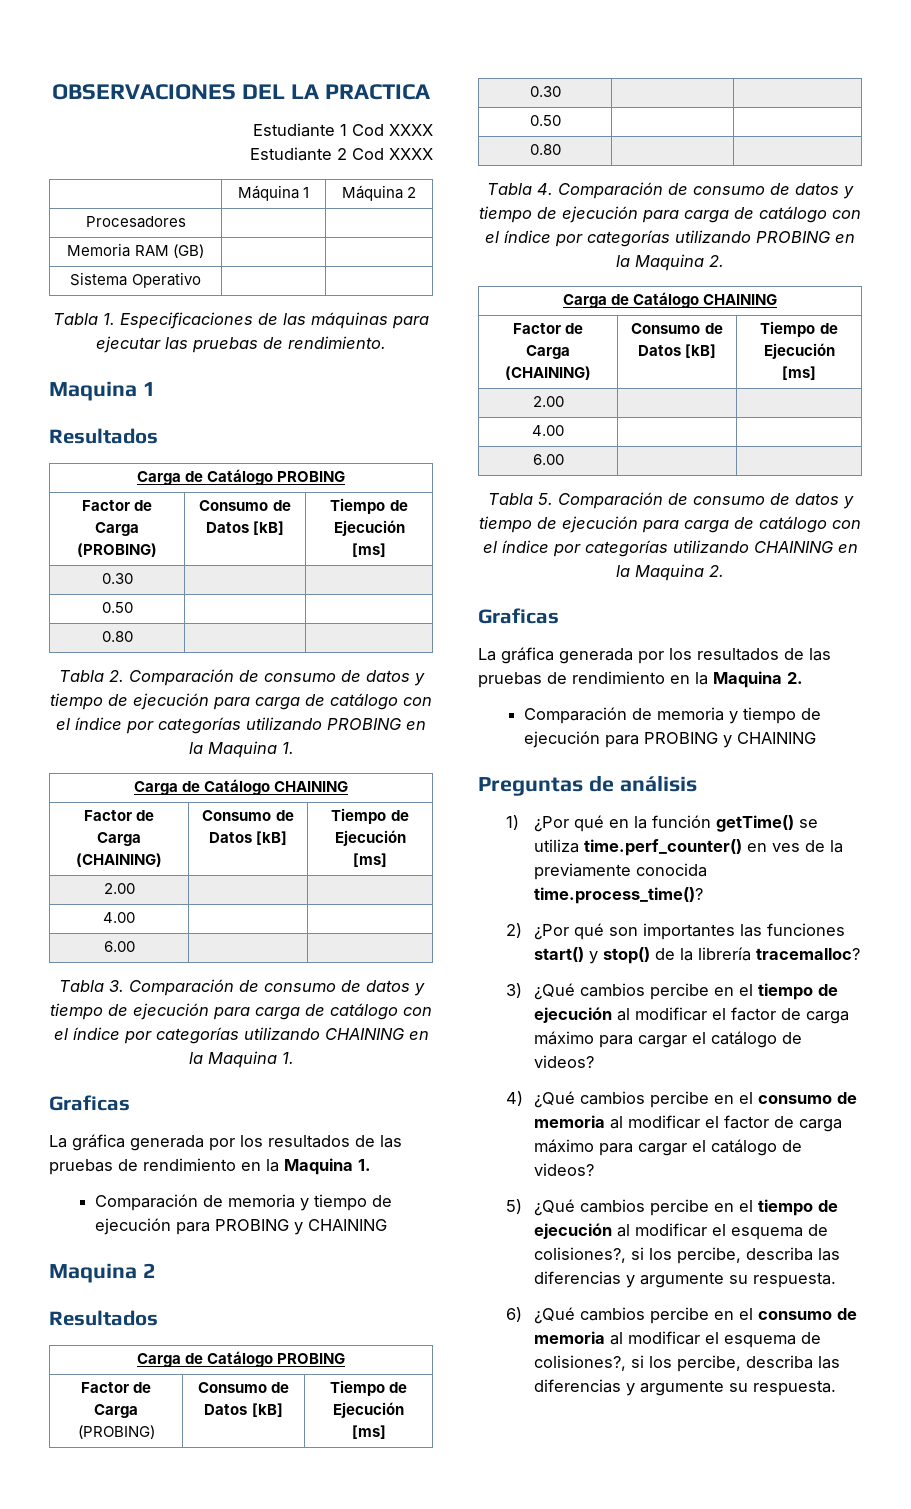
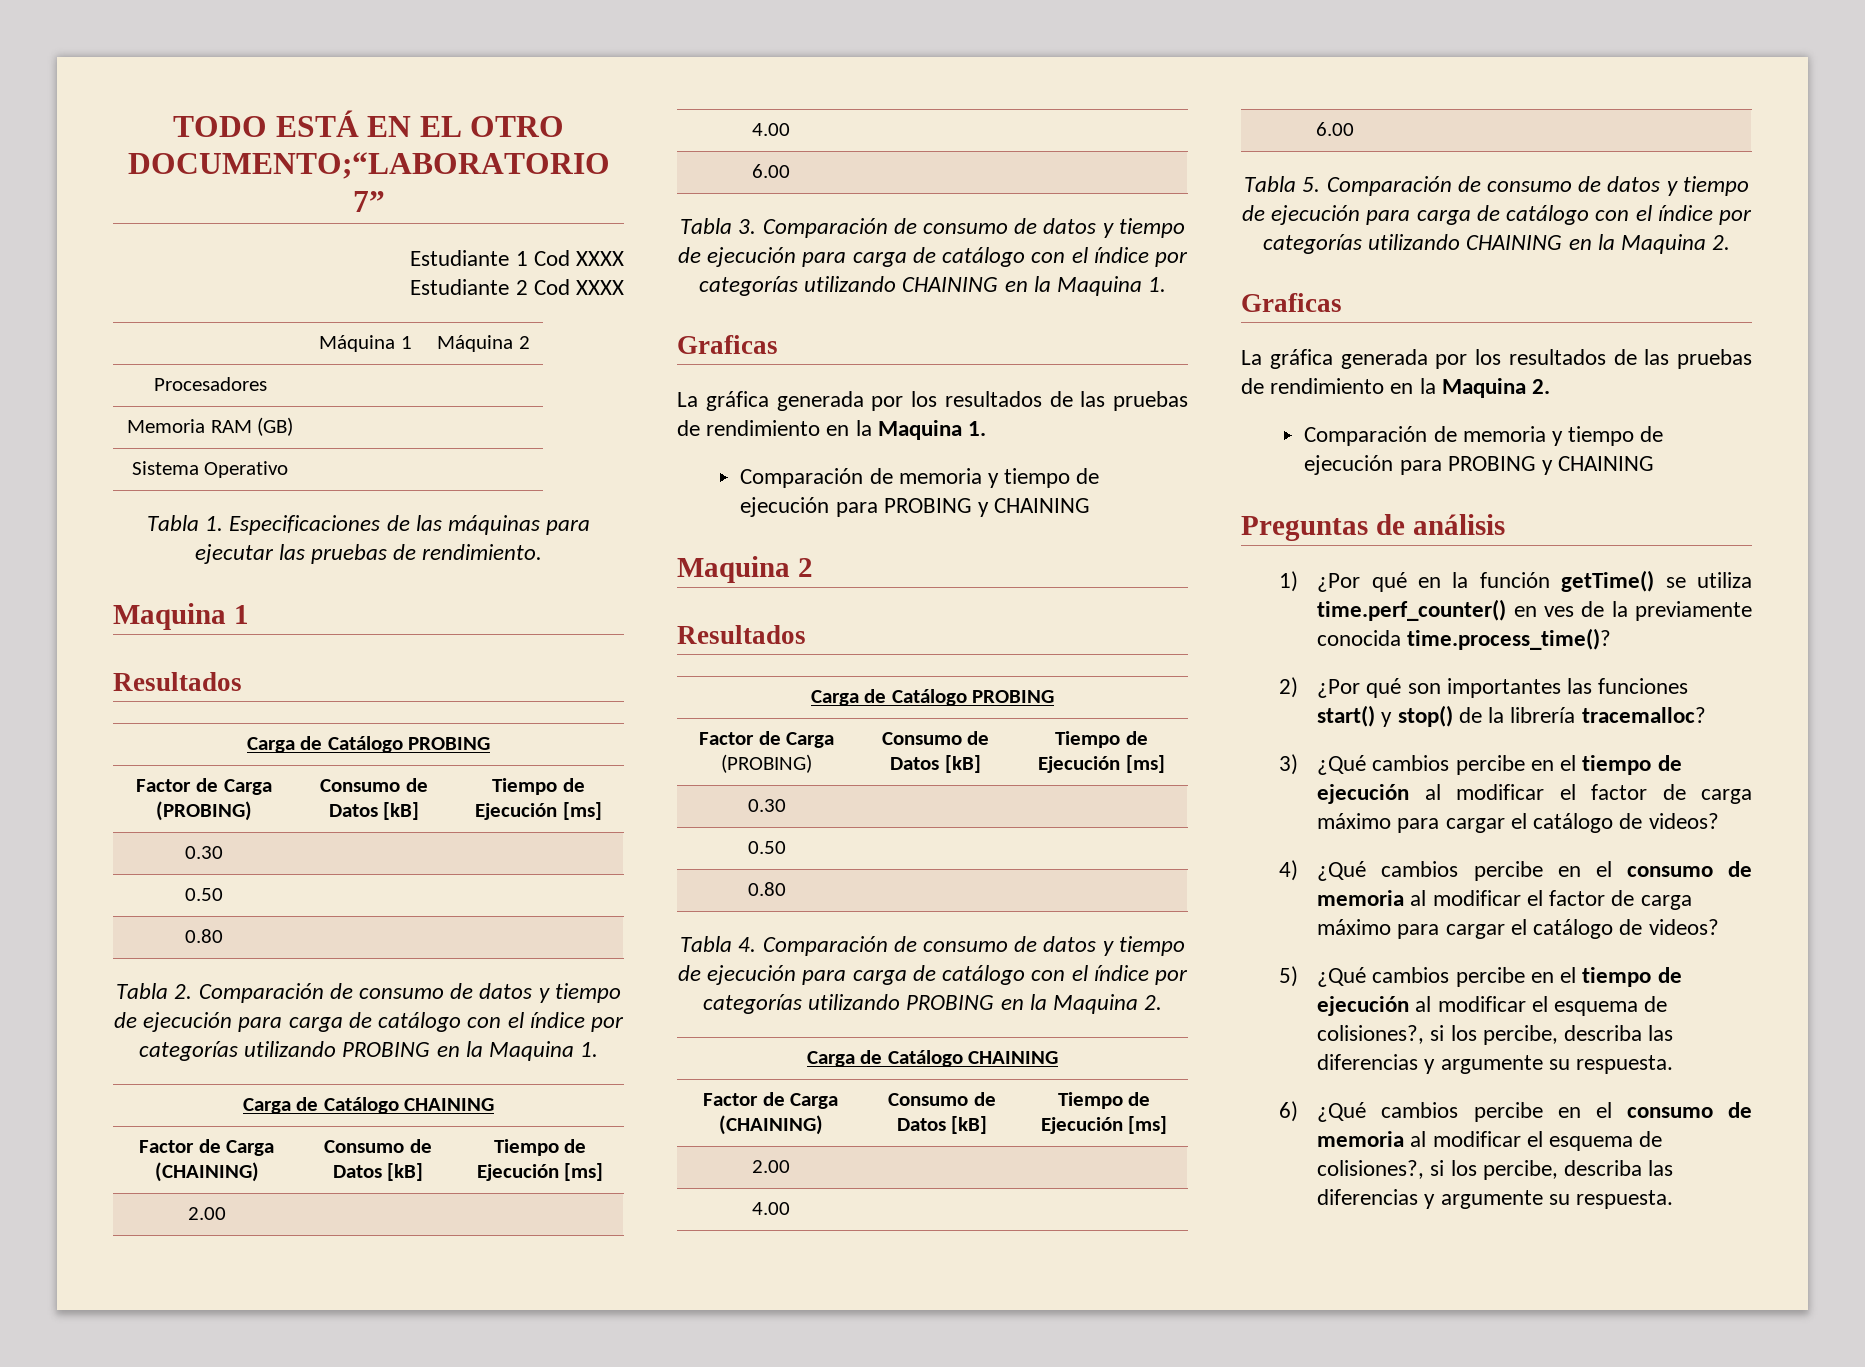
[51,84,431,100] OBSERVACIONES DEL LA PRACTICA -> [172,110,565,137] [127,152,610,179] [352,191,385,212] TODO ESTÁ EN EL OTRO DOCUMENTO;“LABORATORIO 7”

